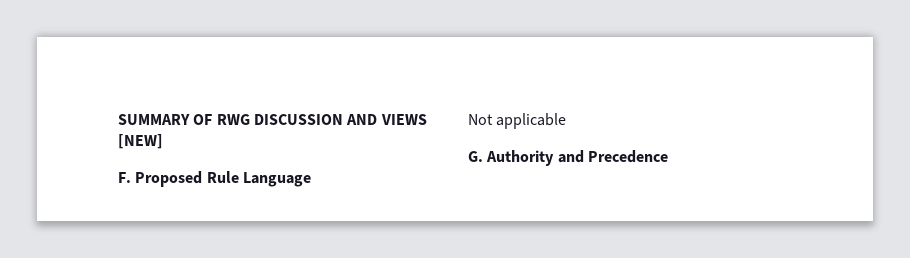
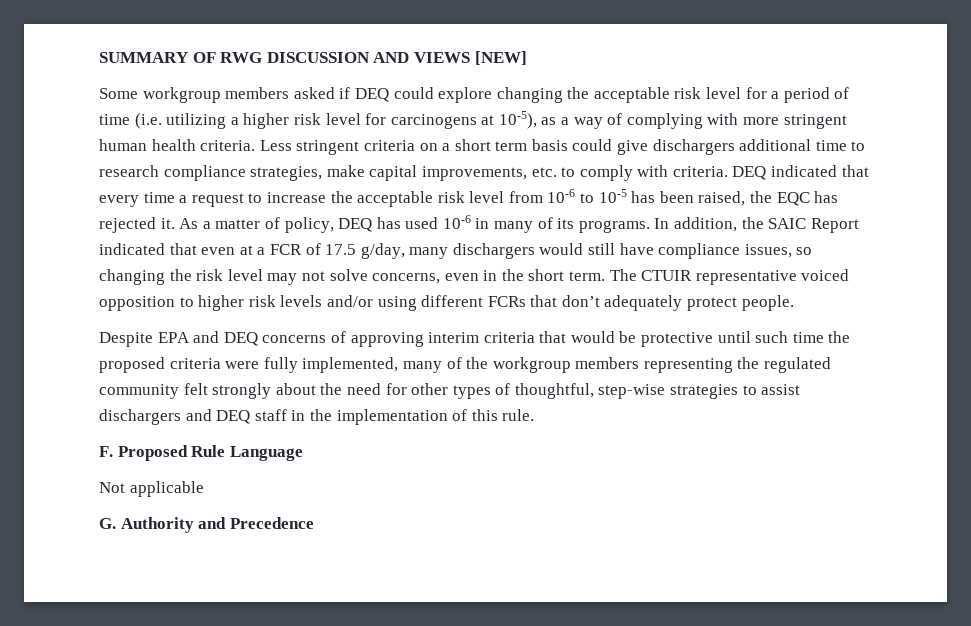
(163, 141) none -> [99,87,850,103] [99,111,847,129] [99,139,866,155] [99,165,869,181] [99,189,839,207] [99,215,859,233] [99,243,813,259] [99,269,850,285] [99,295,794,311] [99,331,851,347] [99,357,832,373] [99,383,801,399] [99,409,535,425] // Some workgroup members asked if DEQ could explore changing the acceptable risk level for a period of time (i.e. utilizing a higher risk level for carcinogens at 10-5), as a way of complying with more stringent human health criteria. Less stringent criteria on a short term basis could give dischargers additional time to research compliance strategies, make capital improvements, etc. to comply with criteria. DEQ indicated that every time a request to increase the acceptable risk level from 10-6 to 10-5 has been raised, the EQC has rejected it. As a matter of policy, DEQ has used 10-6 in many of its programs. In addition, the SAIC Report indicated that even at a FCR of 17.5 g/day, many dischargers would still have compliance issues, so changing the risk level may not solve concerns, even in the short term. The CTUIR representative voiced opposition to higher risk levels and/or using different FCRs that don’t adequately protect people. // Despite EPA and DEQ concerns of approving interim criteria that would be protective until such time the proposed criteria were fully implemented, many of the workgroup members representing the regulated community felt strongly about the need for other types of thoughtful, step-wise strategies to assist dischargers and DEQ staff in the implementation of this rule.

